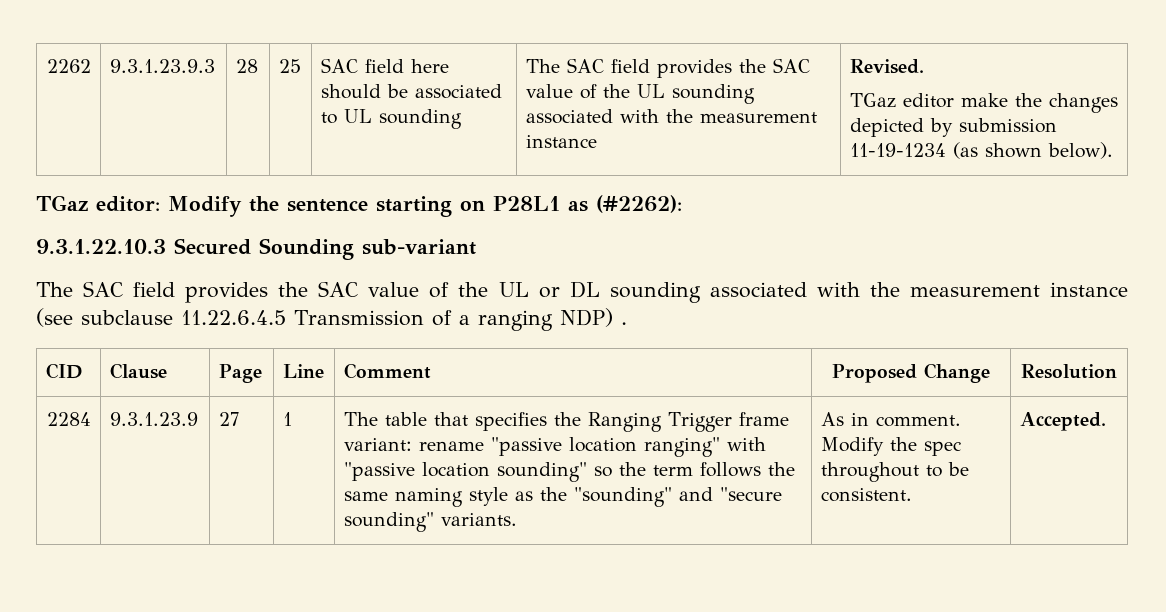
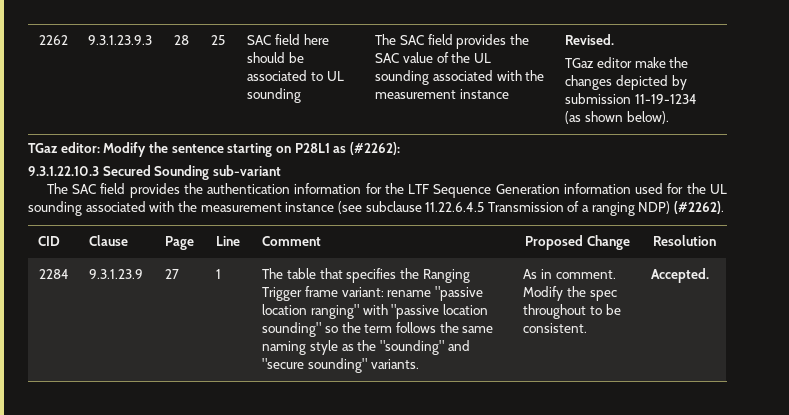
[318,281,600,298] SAC value of the UL or DL -> [207,183,727,198] authentication information for the LTF Sequence Generation information used for the UL
[620,322,627,325] . -> [674,201,725,214] (#2262).

